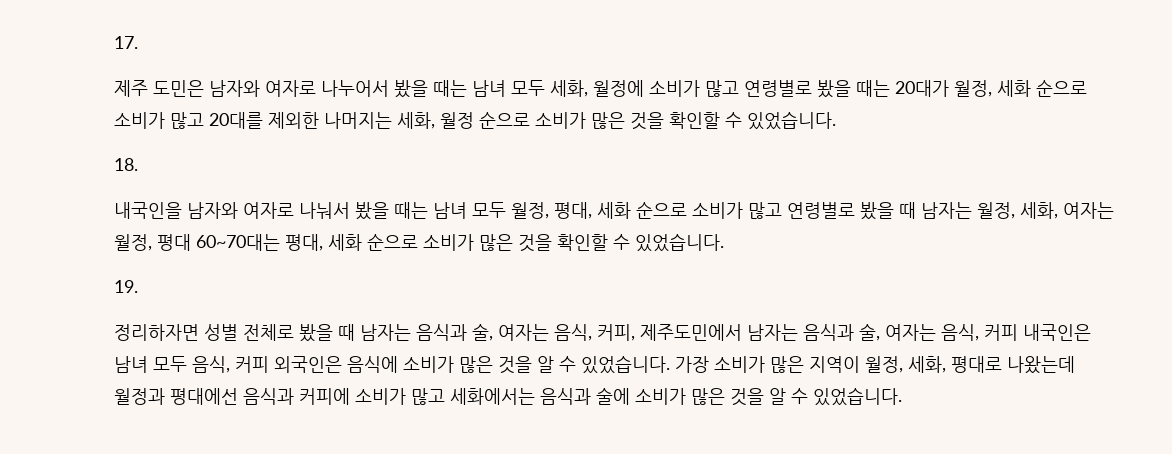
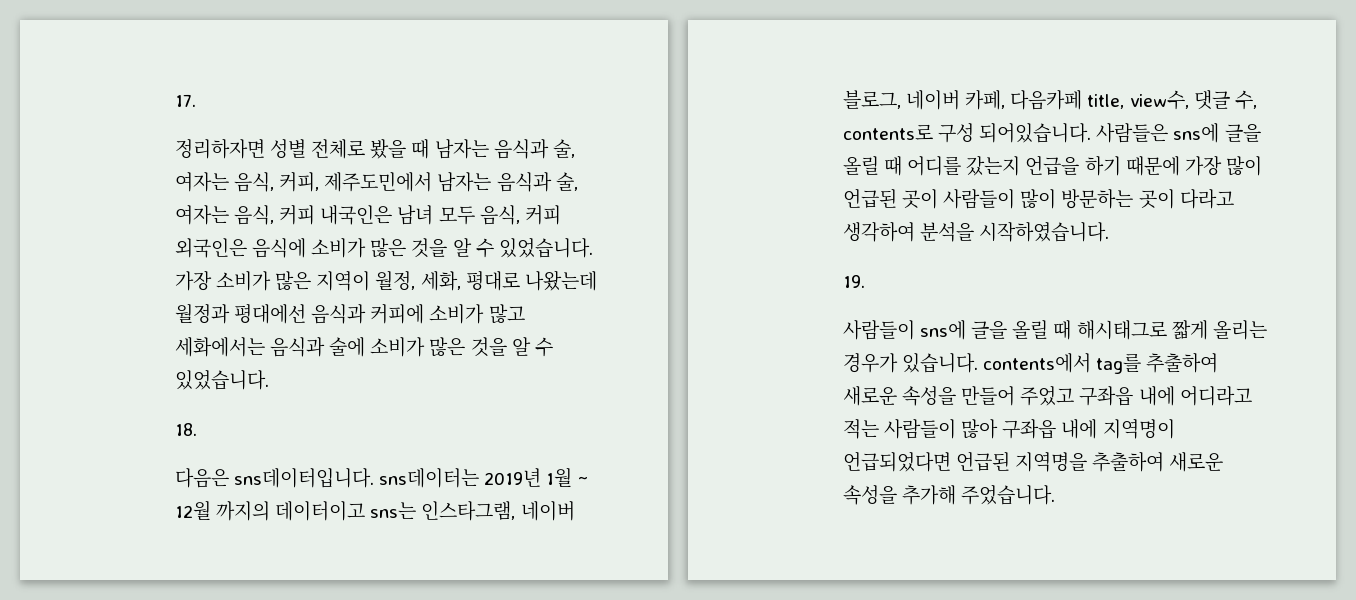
[113,79,1087,98] [113,111,836,130] [113,158,138,171] [113,201,1114,220] [113,233,724,252] [113,280,138,293] // 제주 도민은 남자와 여자로 나누어서 봤을 때는 남녀 모두 세화, 월정에 소비가 많고 연령별로 봤을 때는 20대가 월정, 세화 순으로 소비가 많고 20대를 제외한 나머지는 세화, 월정 순으로 소비가 많은 것을 확인할 수 있었습니다. // 18. // 내국인을 남자와 여자로 나눠서 봤을 때는 남녀 모두 월정, 평대, 세화 순으로 소비가 많고 연령별로 봤을 때 남자는 월정, 세화, 여자는 월정, 평대 60~70대는 평대, 세화 순으로 소비가 많은 것을 확인할 수 있었습니다. // 19. -> (196, 100) none
(902, 396) none -> [174,423,197,436] [174,467,588,488] [174,500,575,521] [842,90,1257,110] [842,123,1261,143] [842,155,1262,176] [842,188,1234,209] [842,222,1110,242] [842,275,865,288] [842,320,1267,340] [842,353,1219,374] [842,386,1252,406] [842,419,1175,439] [842,451,1224,472] [842,485,1056,505] // 18. // 다음은 sns데이터입니다. sns데이터는 2019년 1월 ~ 12월 까지의 데이터이고 sns는 인스타그램, 네이버 블로그, 네이버 카페, 다음카페 title, view수, 댓글 수, contents로 구성 되어있습니다. 사람들은 sns에 글을 올릴 때 어디를 갔는지 언급을 하기 때문에 가장 많이 언급된 곳이 사람들이 많이 방문하는 곳이 다라고 생각하여 분석을 시작하였습니다. // 19. // 사람들이 sns에 글을 올릴 때 해시태그로 짧게 올리는 경우가 있습니다. contents에서 tag를 추출하여 새로운 속성을 만들어 주었고 구좌읍 내에 어디라고 적는 사람들이 많아 구좌읍 내에 지역명이 언급되었다면 언급된 지역명을 추출하여 새로운 속성을 추가해 주었습니다.

